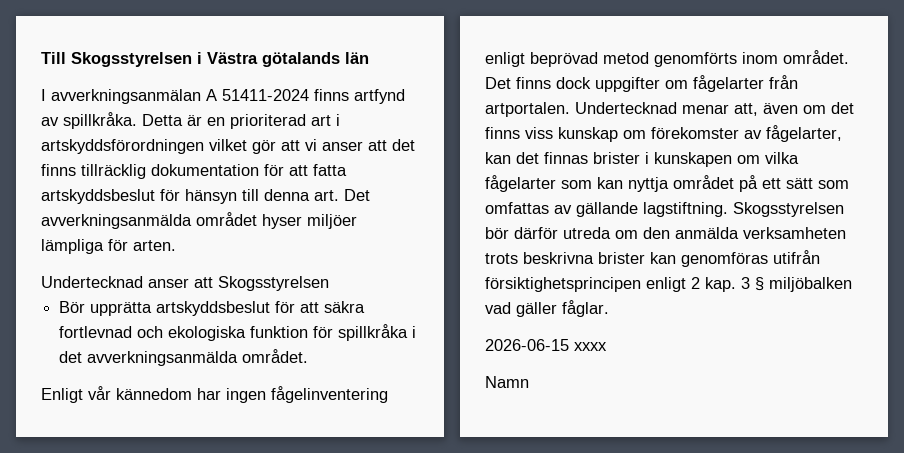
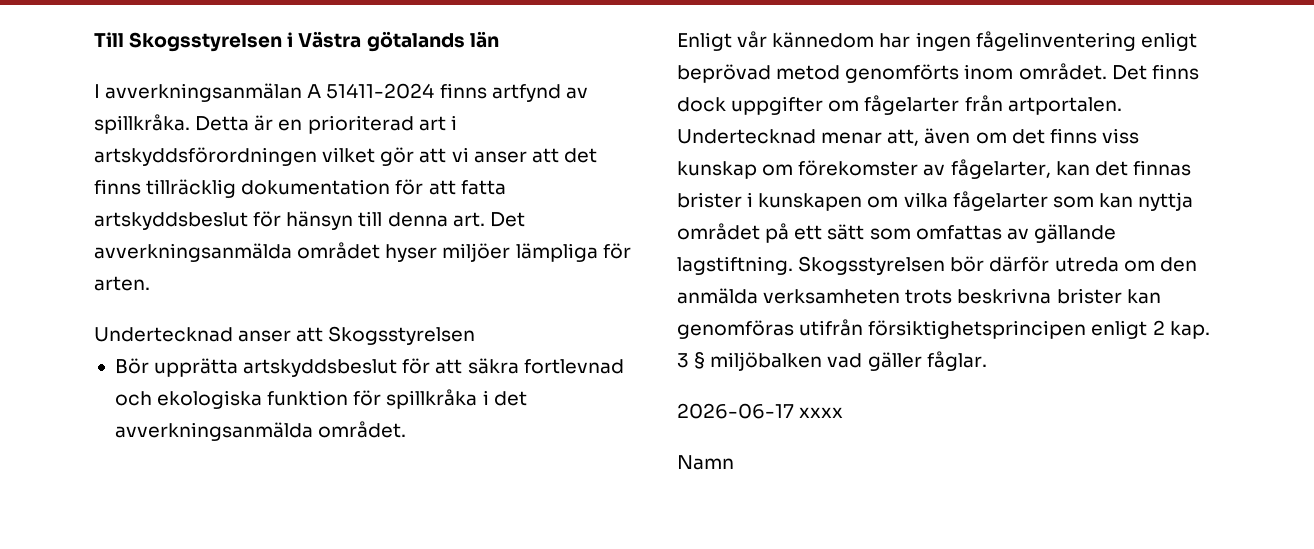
[485,339,569,351] 2026-06-15 -> [677,403,794,419] 2026-06-17

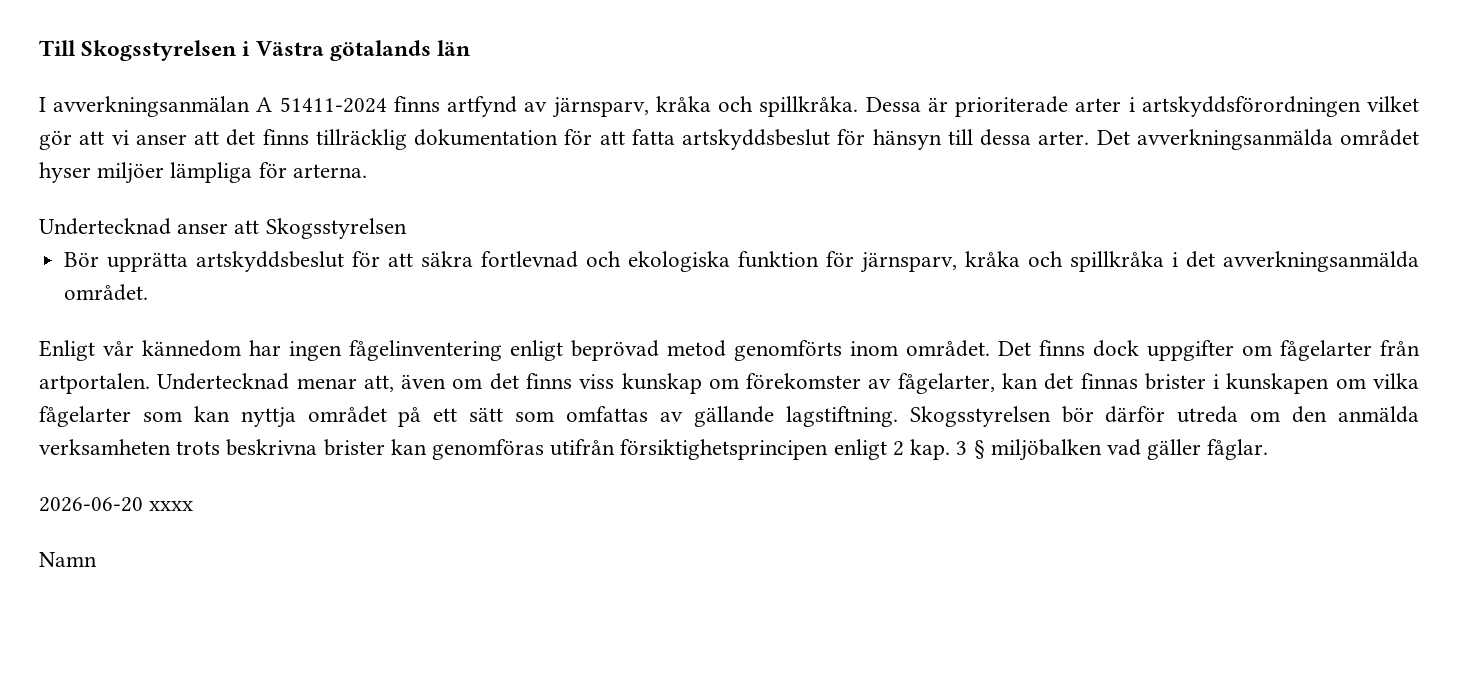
[94,114,446,134] spillkråka. Detta är en prioriterad art -> [551,96,1122,118] järnsparv, kråka och spillkråka. Dessa är prioriterade arter
[387,212,485,227] denna art. -> [980,129,1090,146] dessa arter.
[94,276,150,291] arten. -> [292,164,367,178] arterna.
(382, 398) none -> [860,251,1064,273] järnsparv, kråka och
[677,403,794,419] 2026-06-17 -> [39,497,143,512] 2026-06-20

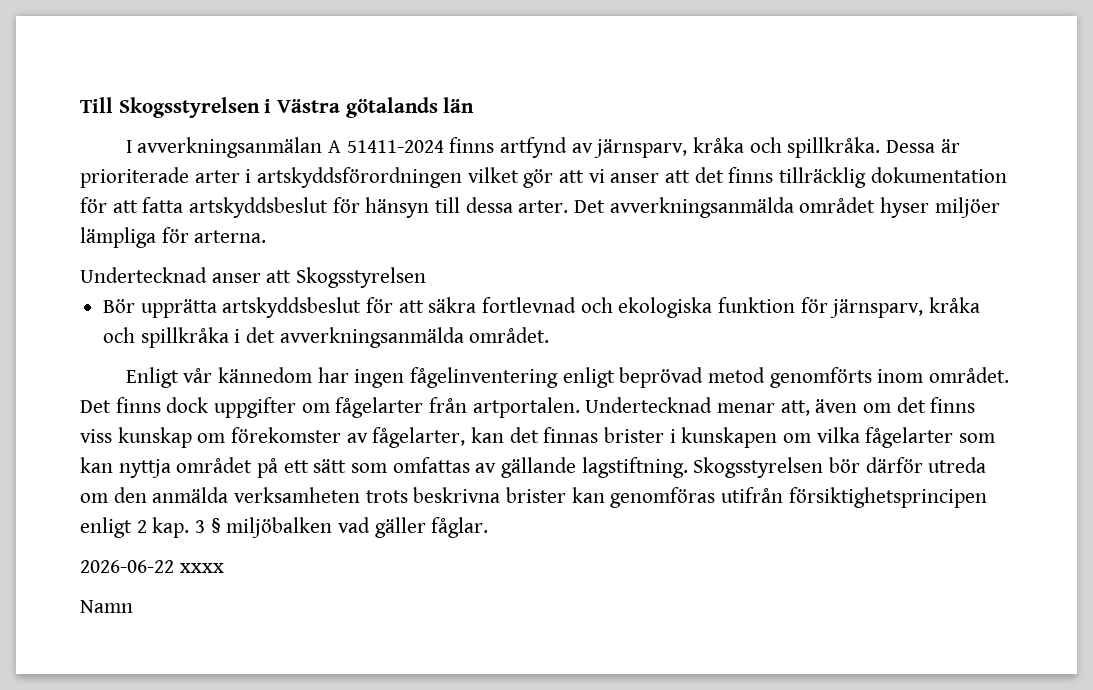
[39,497,143,512] 2026-06-20 -> [80,560,174,573] 2026-06-22

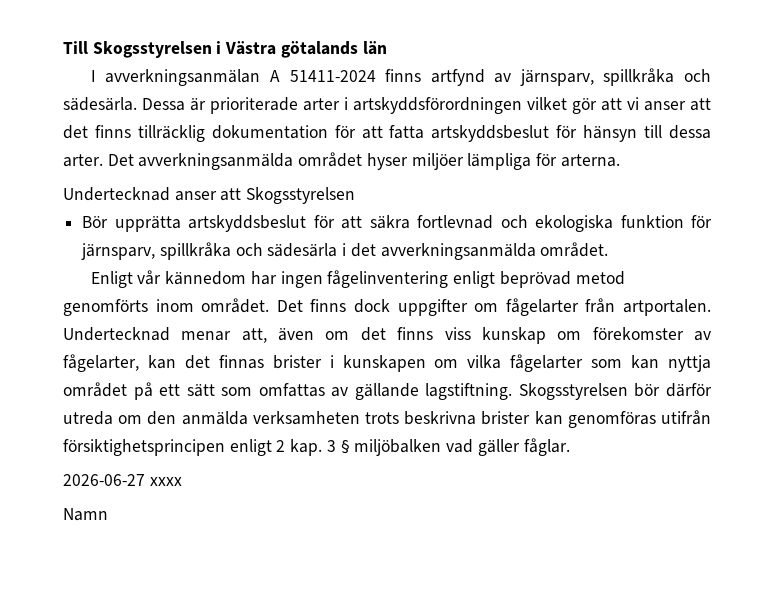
[692,137,881,158] kråka och spillkråka. -> [603,68,711,86] [63,97,137,111] spillkråka och sädesärla.
[929,297,981,313] [103,327,229,348] kråka och spillkråka -> [159,242,338,260] spillkråka och sädesärla
[80,560,174,573] 2026-06-22 -> [63,474,145,486] 2026-06-27

